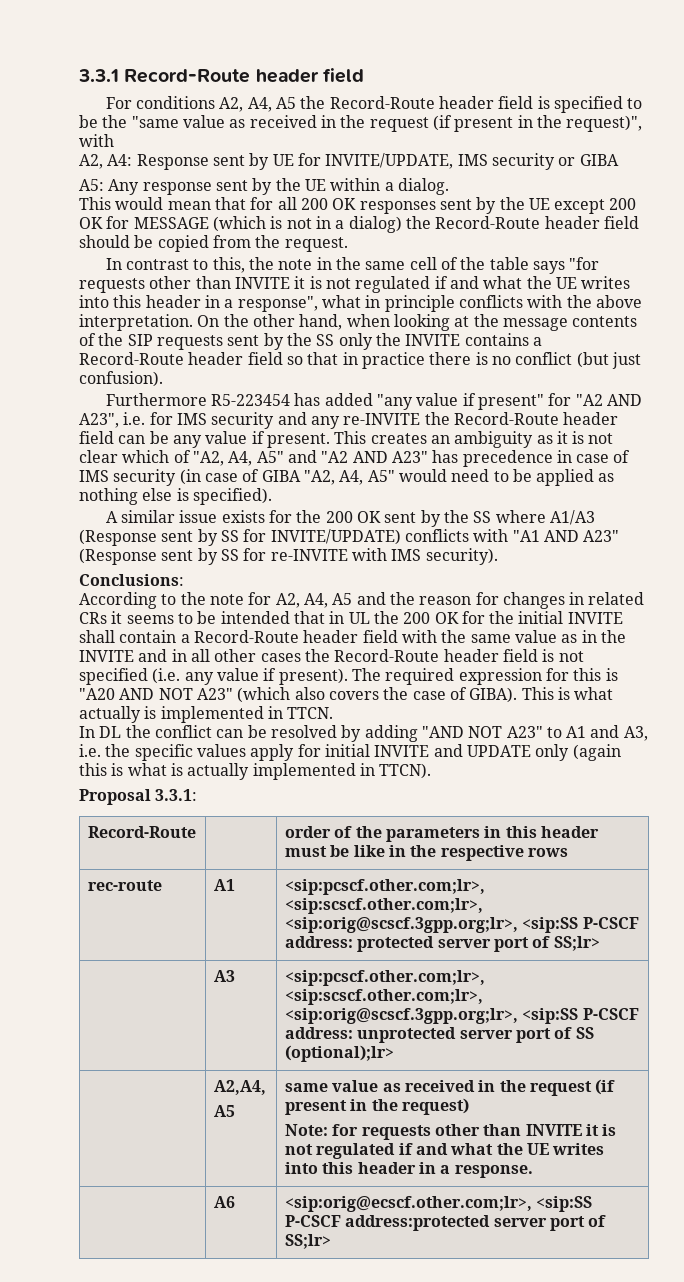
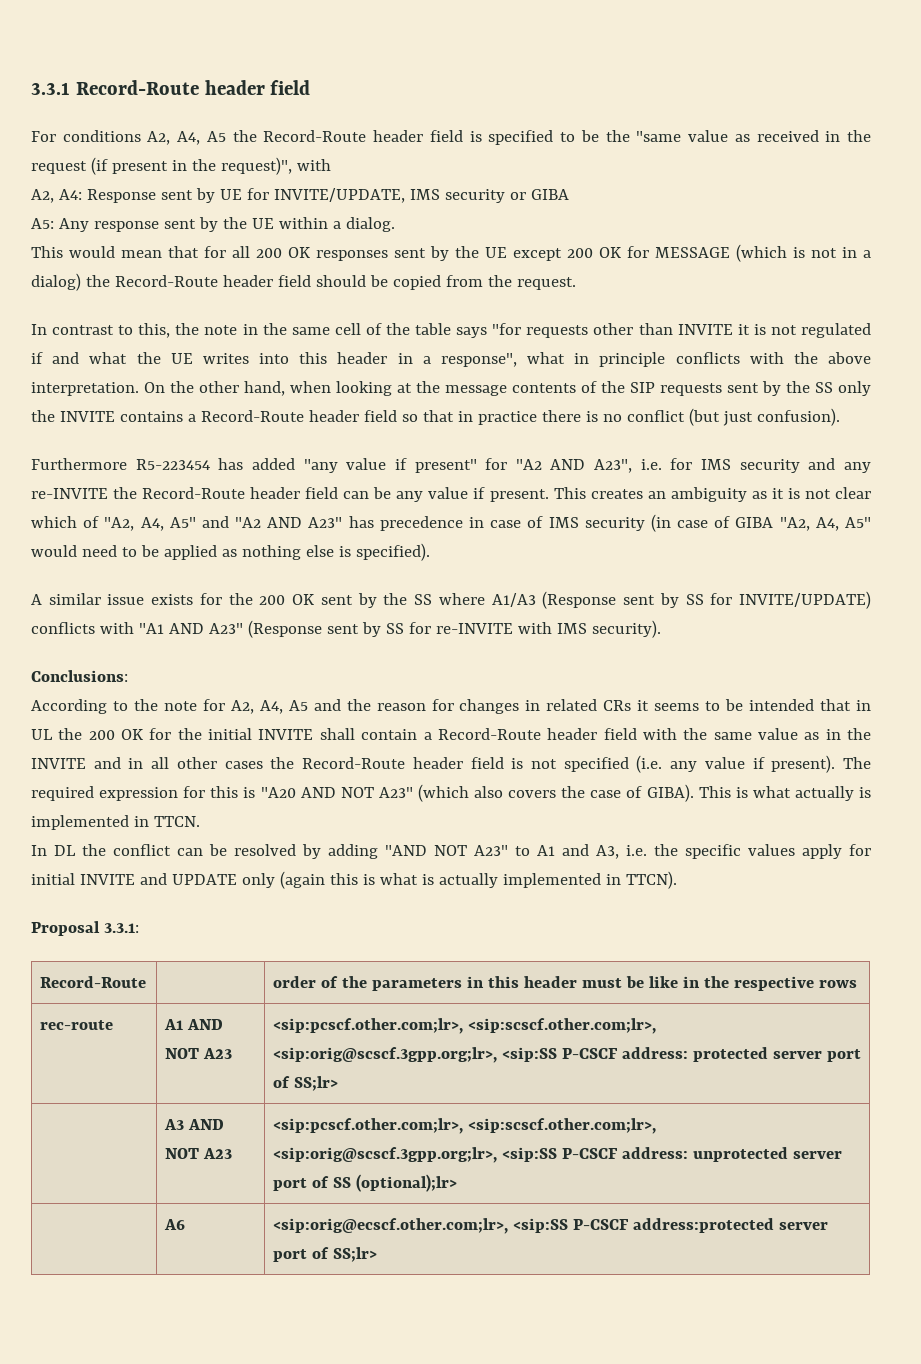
(235, 885) none -> [187,1019,224,1030] [165,1048,233,1059] AND NOT A23
(235, 976) none -> [188,1119,225,1130] [165,1148,233,1159] AND NOT A23
[213,1080,266,1095] [213,1105,235,1117] [284,1079,616,1096] [284,1098,469,1115] [284,1124,617,1140] [284,1143,605,1159] [284,1162,533,1178] // | A2,A4, // A5 | same value as received in the request (if present in the request) // Note: for requests other than INVITE it is not regulated if and what the UE writes into this header in a response. -> (457, 1183) none

